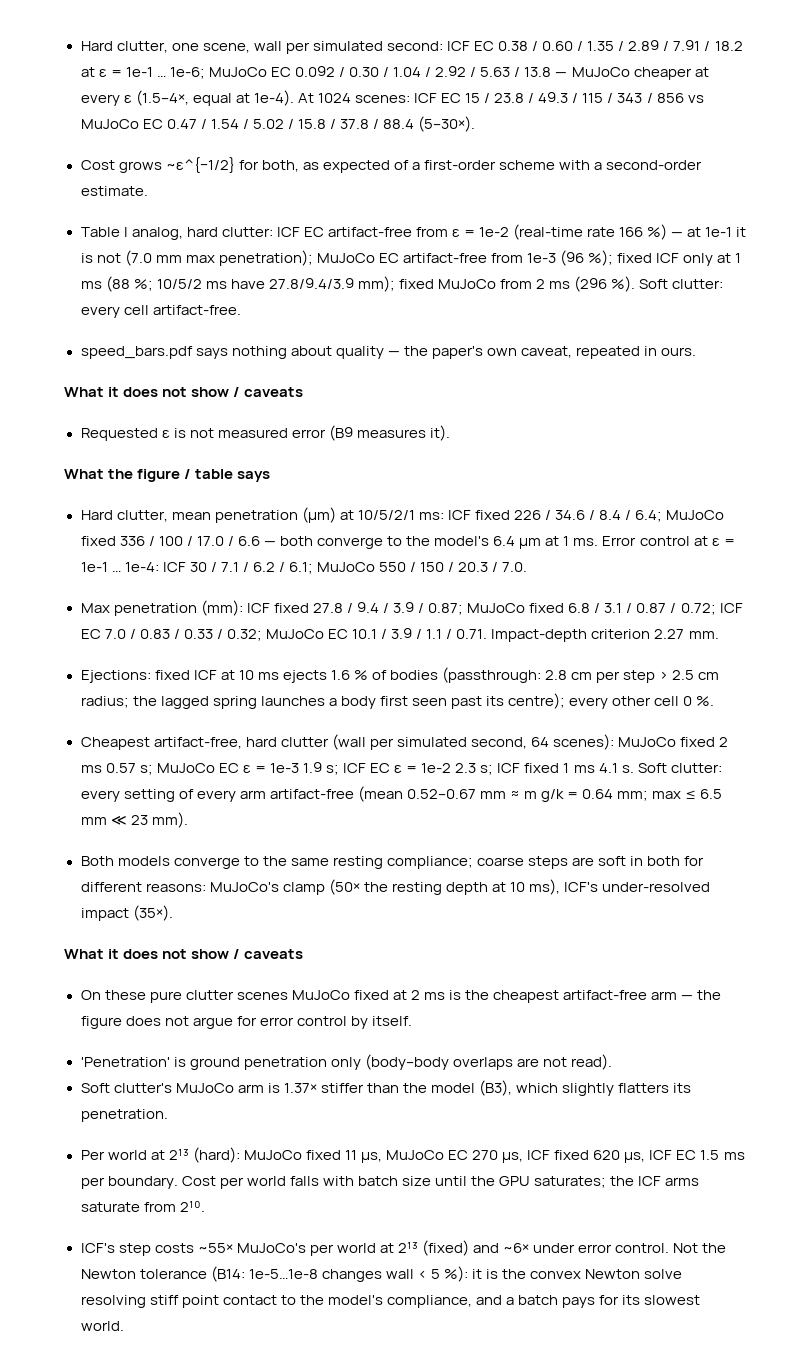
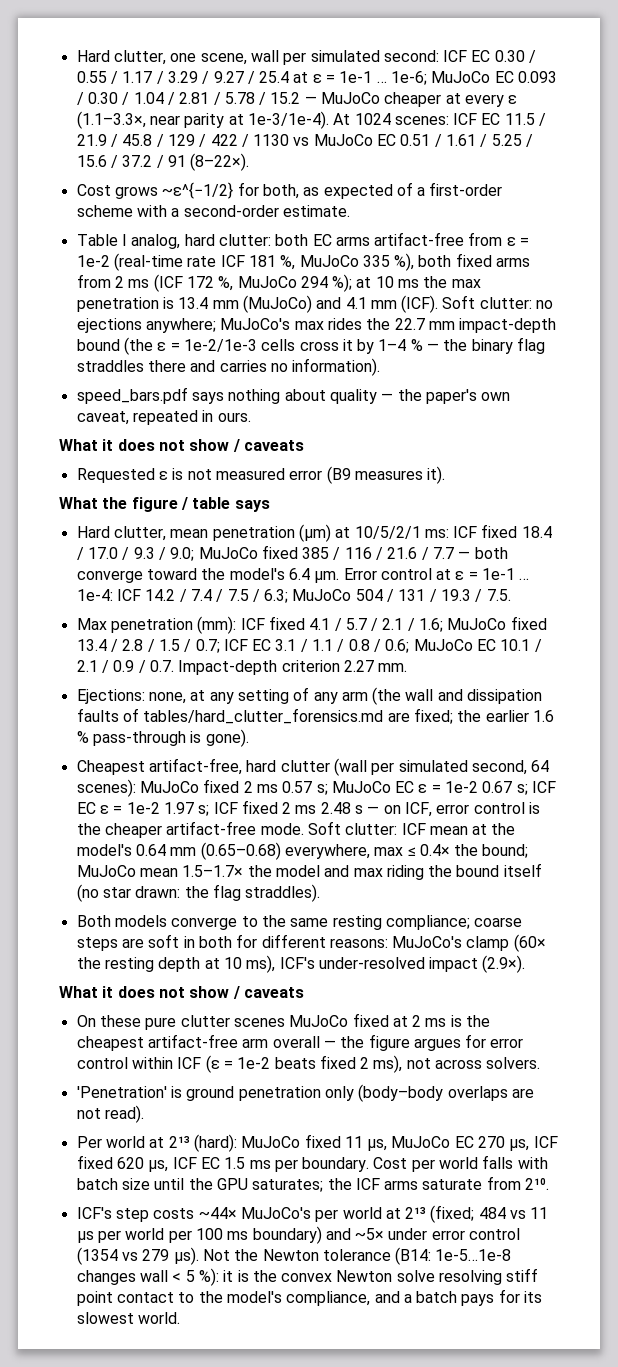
[498,40,743,51] 0.38 / 0.60 / 1.35 / 2.89 / 7.91 / 18.2 -> [494,50,537,63] [76,71,290,84] 0.30 / 0.55 / 1.17 / 3.29 / 9.27 / 25.4
[294,66,335,77] 0.092 -> [518,71,558,83] 0.093
[435,66,552,77] 2.92 / 5.63 / 13.8 -> [179,92,301,105] 2.81 / 5.78 / 15.2
[135,90,294,106] (1.5–4×, equal at 1e-4). -> [76,111,329,129] (1.1–3.3×, near parity at 1e-3/1e-4).
[465,92,704,103] [80,116,476,132] 15 / 23.8 / 49.3 / 115 / 343 / 856 vs MuJoCo EC 0.47 / 1.54 / 5.02 / 15.8 / 37.8 / 88.4 (5–30×). -> [504,113,547,126] [76,134,534,147] [76,153,250,171] 11.5 / 21.9 / 45.8 / 129 / 422 / 1130 vs MuJoCo EC 0.51 / 1.61 / 5.25 / 15.6 / 37.2 / 91 (8–22×).
[276,227,324,237] ICF EC -> [275,234,370,246] both EC arms
[619,224,747,240] [80,250,742,266] [80,276,724,292] [80,305,241,318] 166 %) — at 1e-1 it is not (7.0 mm max penetration); MuJoCo EC artifact-free from 1e-3 (96 %); fixed ICF only at 1 ms (88 %; 10/5/2 ms have 27.8/9.4/3.9 mm); fixed MuJoCo from 2 ms (296 %). Soft clutter: every cell artifact-free. -> [220,253,531,271] [76,274,481,292] [76,295,554,313] [76,318,557,333] [76,337,546,355] [76,358,381,376] ICF 181 %, MuJoCo 335 %), both fixed arms from 2 ms (ICF 172 %, MuJoCo 294 %); at 10 ms the max penetration is 13.4 mm (MuJoCo) and 4.1 mm (ICF). Soft clutter: no ejections anywhere; MuJoCo's max rides the 22.7 mm impact-depth bound (the ε = 1e-2/1e-3 cells cross it by 1–4 % — the binary flag straddles there and carries no information).
[514,510,725,522] [80,536,260,546] 226 / 34.6 / 8.4 / 6.4; MuJoCo fixed 336 / 100 / 17.0 / 6.6 -> [521,526,552,538] [76,545,455,561] 18.4 / 17.0 / 9.3 / 9.0; MuJoCo fixed 385 / 116 / 21.6 / 7.7
[387,536,403,546] to -> [146,568,197,580] toward
[519,536,599,549] µm at 1 ms. -> [314,571,340,583] µm.
[189,562,528,574] 30 / 7.1 / 6.2 / 6.1; MuJoCo 550 / 150 / 20.3 / 7.0. -> [145,589,511,603] 14.2 / 7.4 / 7.5 / 6.3; MuJoCo 504 / 131 / 19.3 / 7.5.
[312,602,743,615] [80,628,488,641] 27.8 / 9.4 / 3.9 / 0.87; MuJoCo fixed 6.8 / 3.1 / 0.87 / 0.72; ICF EC 7.0 / 0.83 / 0.33 / 0.32; MuJoCo EC 10.1 / 3.9 / 1.1 / 0.71. -> [309,616,547,632] [76,639,542,653] [76,660,174,673] 4.1 / 5.7 / 2.1 / 1.6; MuJoCo fixed 13.4 / 2.8 / 1.5 / 0.7; ICF EC 3.1 / 1.1 / 0.8 / 0.6; MuJoCo EC 10.1 / 2.1 / 0.9 / 0.7.
[154,667,720,683] [80,693,715,709] fixed ICF at 10 ms ejects 1.6 % of bodies (passthrough: 2.8 cm per step > 2.5 cm radius; the lagged spring launches a body first seen past its centre); every other cell 0 %. -> [148,687,543,705] [76,708,554,724] [76,729,249,747] none, at any setting of any arm (the wall and dissipation faults of tables/hard_clutter_forensics.md are fixed; the earlier 1.6 % pass-through is gone).
[269,762,322,773] 1e-3 1.9 -> [445,781,513,793] 1e-2 0.67
[455,763,477,773] 2.3 -> [163,802,194,814] 1.97
[563,763,722,773] [80,786,723,802] [80,812,188,828] 1 ms 4.1 s. Soft clutter: every setting of every arm artifact-free (mean 0.52–0.67 mm ≈ m g/k = 0.64 mm; max ≤ 6.5 mm ≪ 23 mm). -> [282,802,541,817] [76,821,516,838] [76,842,529,860] [76,863,542,880] [76,884,321,902] 2 ms 2.48 s — on ICF, error control is the cheaper artifact-free mode. Soft clutter: ICF mean at the model's 0.64 mm (0.65–0.68) everywhere, max ≤ 0.4× the bound; MuJoCo mean 1.5–1.7× the model and max riding the bound itself (no star drawn: the flag straddles).
[328,879,360,895] (50× -> [513,934,546,952] (60×
[132,905,173,921] (35×). -> [482,955,526,973] (2.9×).
(678, 995) none -> [272,1036,320,1048] overall
[125,1016,412,1029] does not argue for error control by itself. -> [413,1034,524,1051] [76,1055,541,1073] argues for error control within ICF (ε = 1e-2 beats fixed 2 ms), not across solvers.
[80,1080,692,1096] [80,1109,168,1122] // Soft clutter's MuJoCo arm is 1.37× stiffer than the model (B3), which slightly flatters its penetration. -> (144, 1114) none
[197,1243,233,1253] ~55× -> [198,1207,237,1219] ~44×
[421,1240,670,1256] (fixed) and ~6× under error control. -> [430,1205,549,1223] [76,1226,521,1244] [76,1247,199,1265] (fixed; 484 vs 11 µs per world per 100 ms boundary) and ~5× under error control (1354 vs 279 µs).

